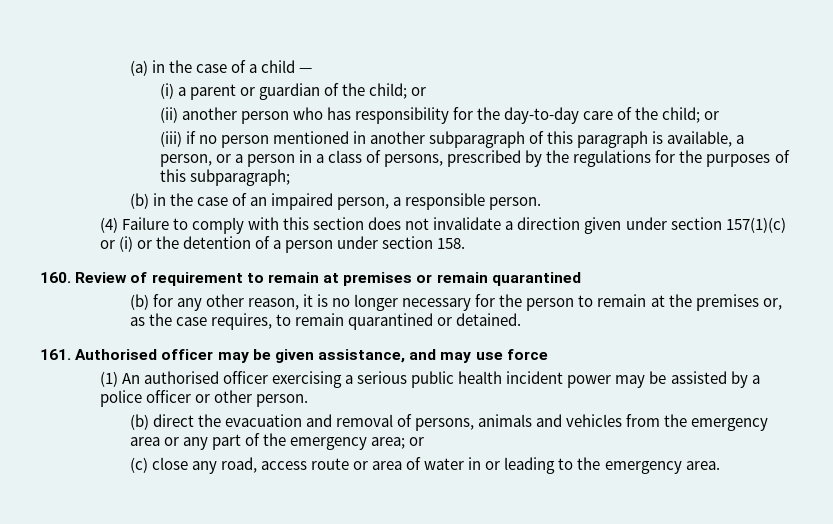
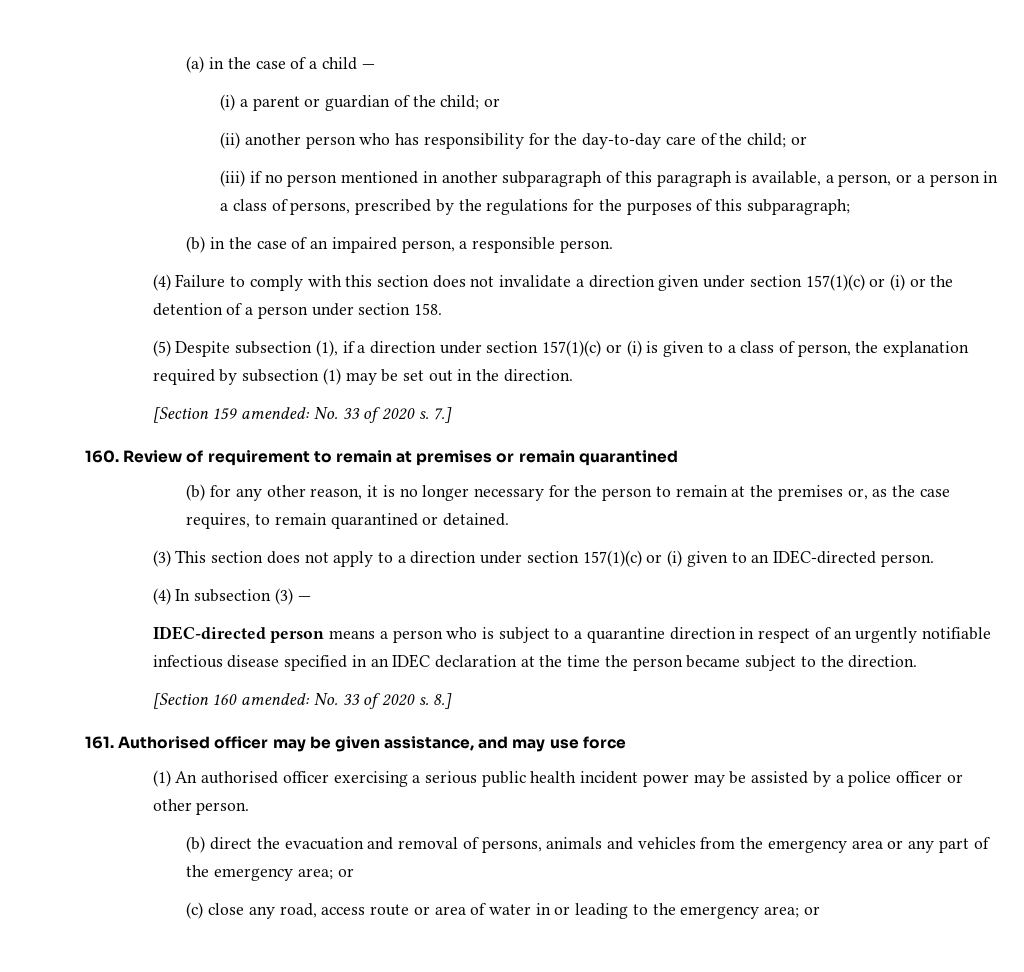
(466, 243) none -> [152,340,970,357] [152,368,573,385] [152,407,453,423] // (5) Despite subsection (1), if a direction under section 157(1)(c) or (i) is given to a class of person, the explanation required by subsection (1) may be set out in the direction. // [Section 159 amended: No. 33 of 2020 s. 7.]
(522, 319) none -> [152,550,934,567] [152,588,311,605] [152,626,991,643] [152,654,918,671] [152,693,453,709] // (3) This section does not apply to a direction under section 157(1)(c) or (i) given to an IDEC-directed person. // (4) In subsection (3) — // IDEC-directed person means a person who is subject to a quarantine direction in respect of an urgently notifiable infectious disease specified in an IDEC declaration at the time the person became subject to the direction. // [Section 160 amended: No. 33 of 2020 s. 8.]
[685,461,720,470] area. -> [764,906,820,918] area; or

